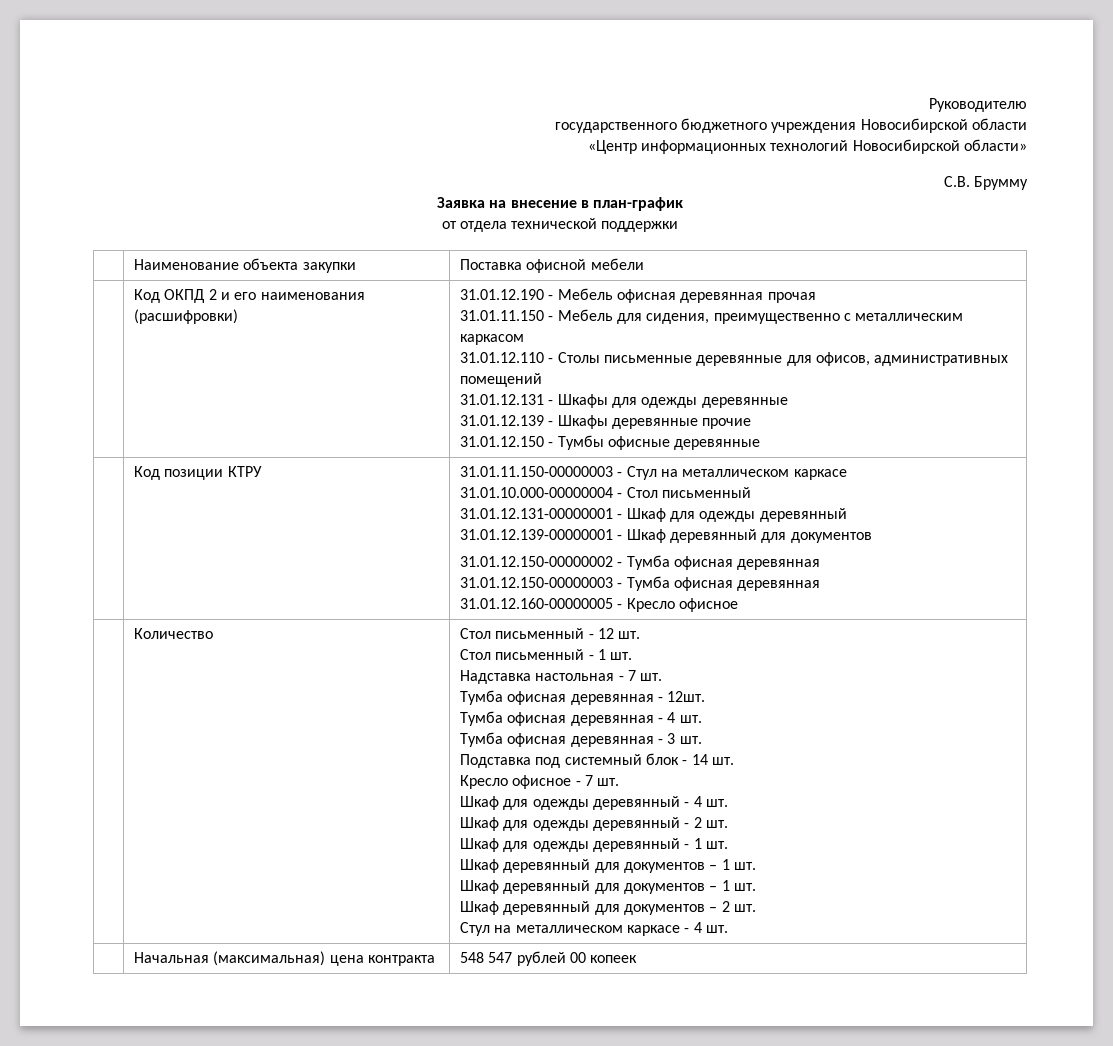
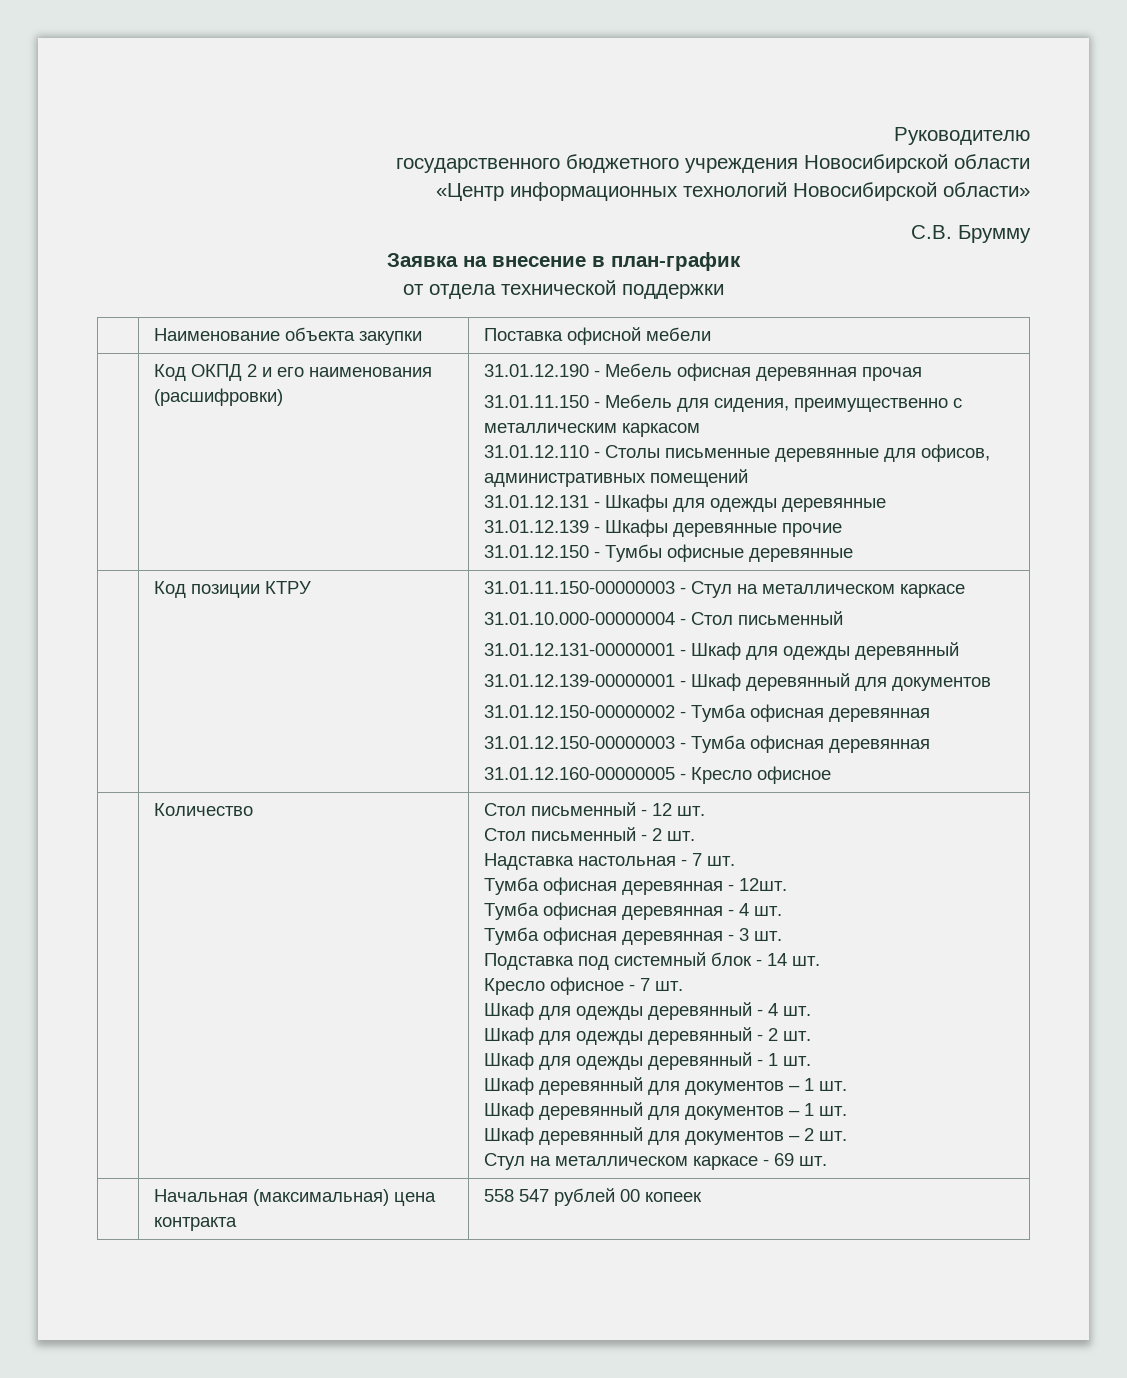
[598,649,607,660] 1 -> [651,828,662,841] 2
[693,922,702,933] 4 -> [773,1153,794,1166] 69
[460,952,485,963] 548 -> [483,1189,514,1202] 558

